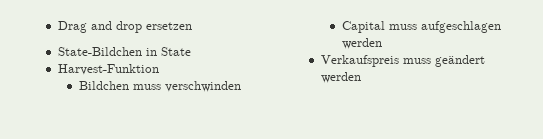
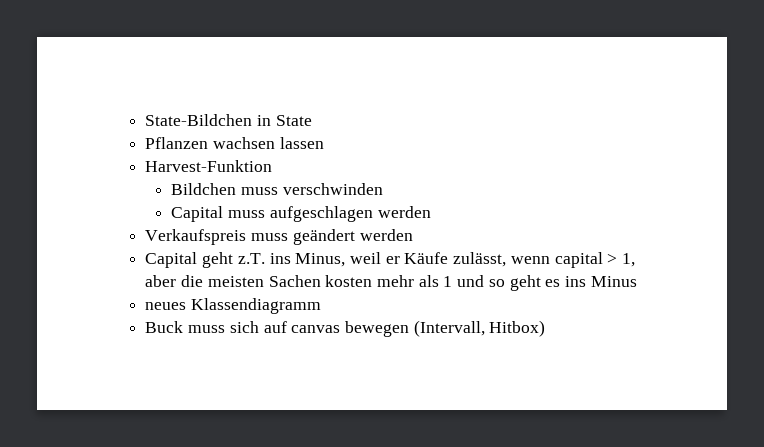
[58,21,193,33] Drag and drop ersetzen // -> (145, 120) none
(192, 51) none -> [145,137,324,149] // Pflanzen wachsen lassen
(362, 77) none -> [145,252,636,268] [145,275,637,291] [145,298,322,314] [145,320,546,337] // Capital geht z.T. ins Minus, weil er Käufe zulässt, wenn capital > 1, aber die meisten Sachen kosten mehr als 1 und so geht es ins Minus // neues Klassendiagramm // Buck muss sich auf canvas bewegen (Intervall, Hitbox)

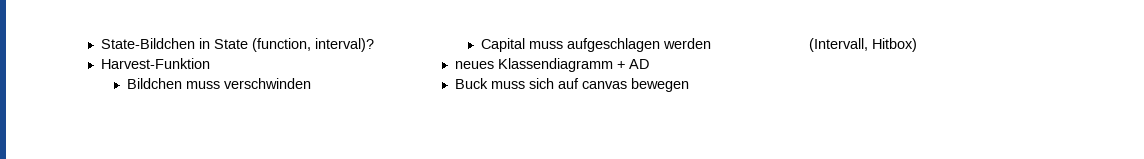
[145,137,324,149] // Pflanzen wachsen lassen -> [251,38,374,52] (function, interval)?
[145,229,413,245] [145,252,636,268] [145,275,637,291] // Verkaufspreis muss geändert werden // Capital geht z.T. ins Minus, weil er Käufe zulässt, wenn capital > 1, aber die meisten Sachen kosten mehr als 1 und so geht es ins Minus -> (711, 43) none
(322, 306) none -> [616,59,649,69] + AD

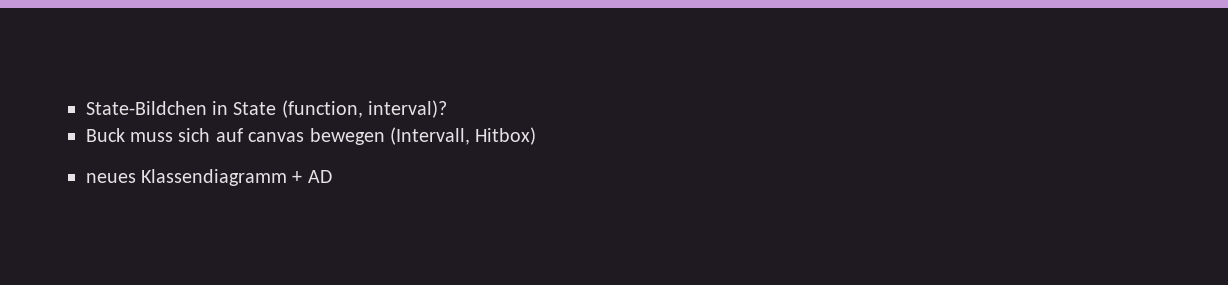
[100,58,210,69] [126,78,311,89] [480,38,711,52] [454,58,649,72] // Harvest-Funktion // Bildchen muss verschwinden // Capital muss aufgeschlagen werden // neues Klassendiagramm + AD -> (448, 109) none
(917, 45) none -> [85,169,332,186] // neues Klassendiagramm + AD

